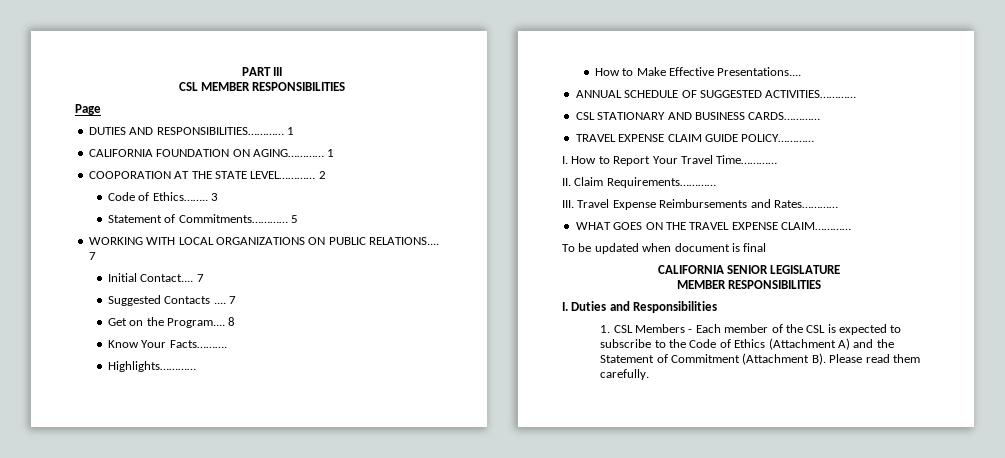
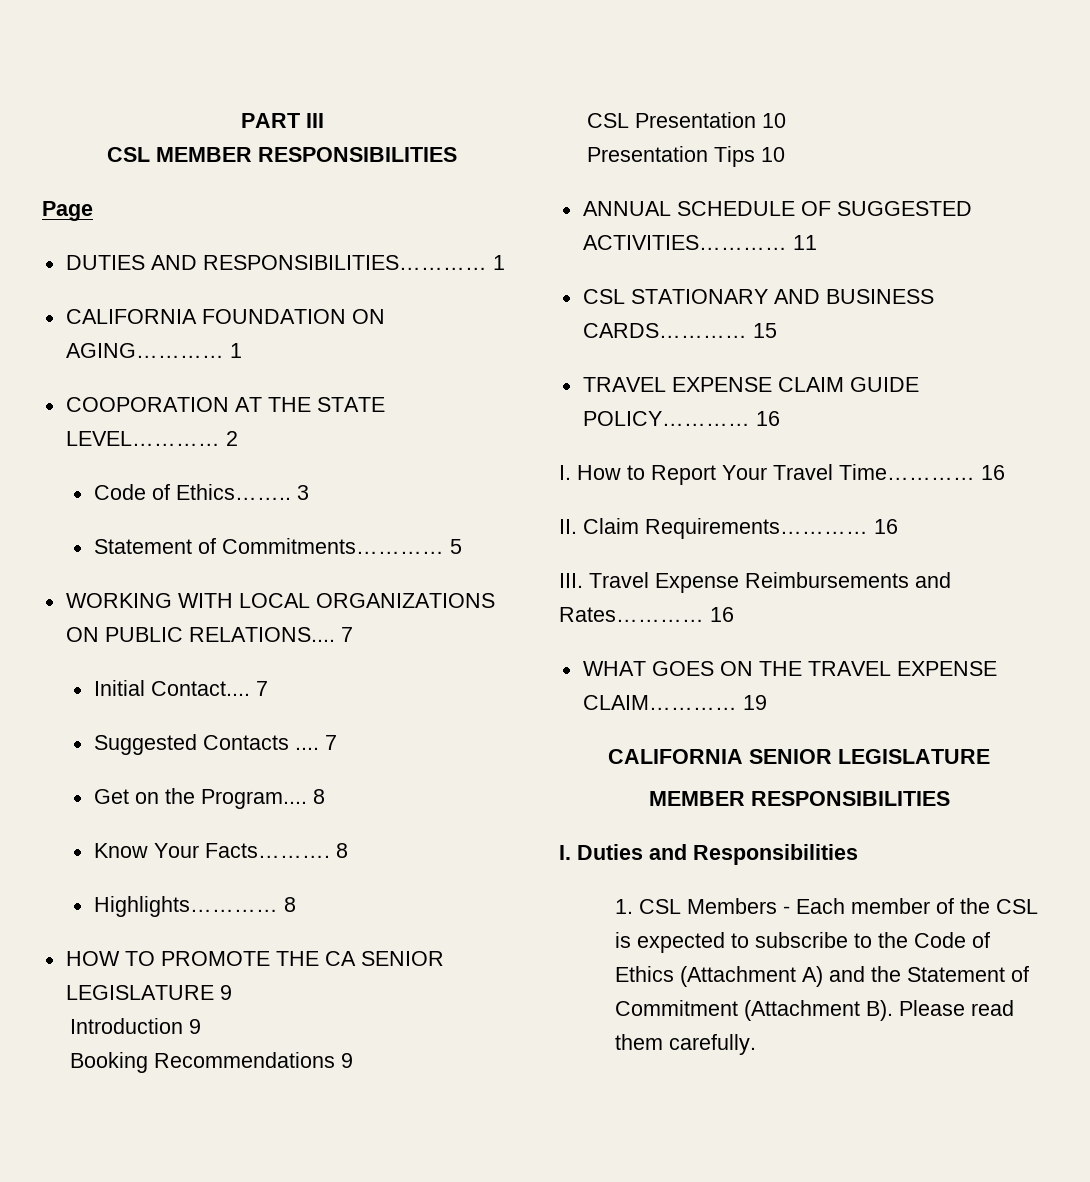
(227, 344) none -> [335,843,348,858] 8
[594,67,802,76] // How to Make Effective Presentations.... -> [283,897,296,912] [65,951,444,966] [65,985,232,1000] [69,1018,201,1034] [69,1052,353,1073] [586,112,786,128] [586,146,785,167] 8 // HOW TO PROMOTE THE CA SENIOR LEGISLATURE 9 // Introduction 9 // Booking Recommendations 9 // CSL Presentation 10 // Presentation Tips 10
(857, 94) none -> [792,235,817,250] 11
(821, 116) none -> [752,323,777,338] 15
(815, 138) none -> [755,411,780,426] 16
(778, 159) none -> [981,465,1005,480] 16
(716, 182) none -> [874,519,898,534] 16
(838, 204) none -> [710,607,734,622] 16
[562,243,767,254] // To be updated when document is final -> [742,695,767,710] 19

